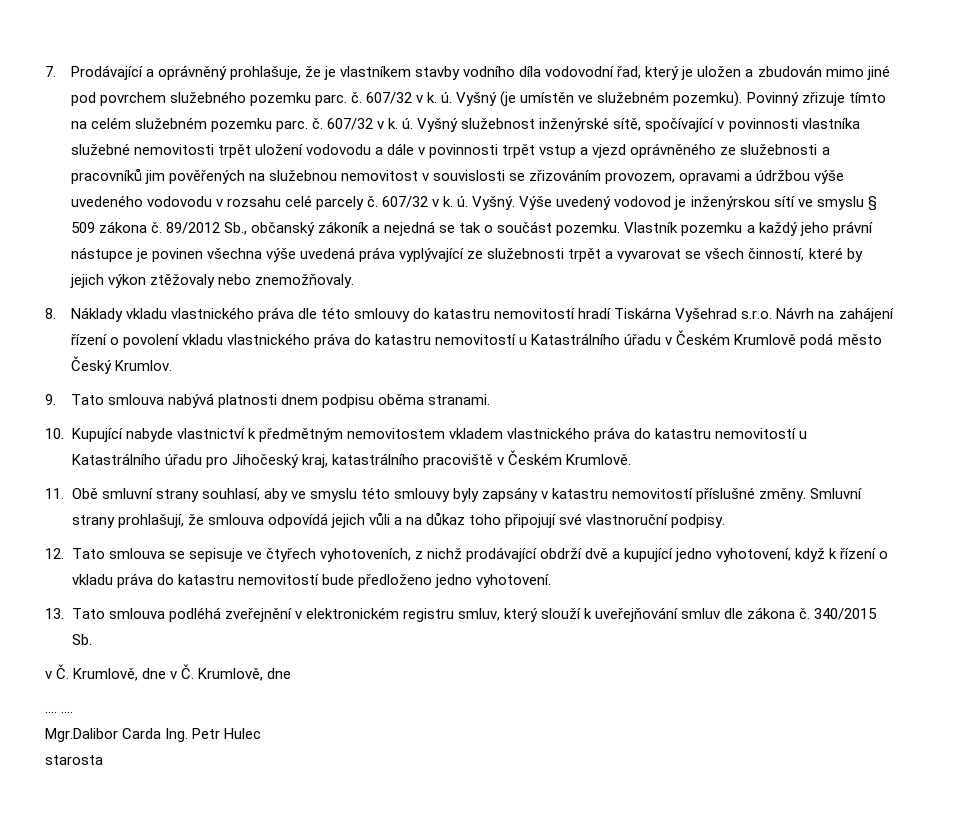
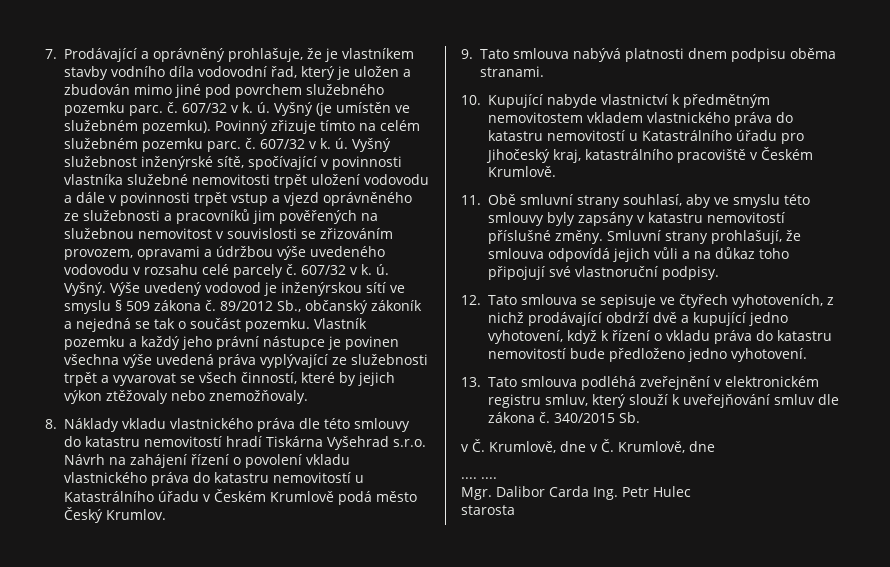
[45,728,118,742] Mgr.Dalibor -> [461,486,545,500] Mgr. Dalibor

